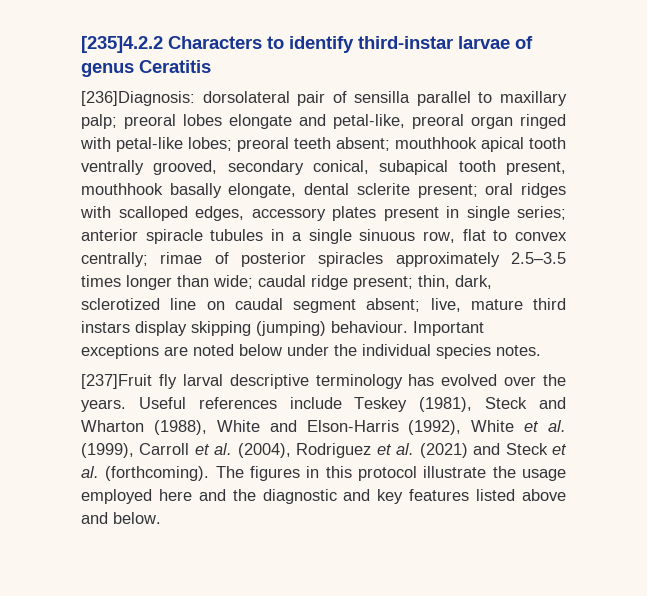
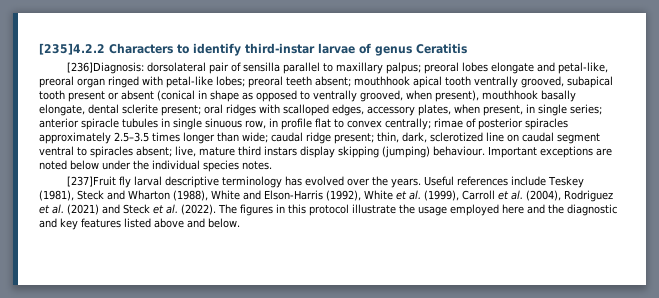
[81,114,117,129] palp; -> [385,62,421,74] palpus;
[227,160,566,175] secondary conical, subapical tooth present, -> [567,76,613,88] [39,90,479,102] subapical tooth present or absent (conical in shape as opposed to ventrally grooved, when present),
[332,206,439,221] plates present -> [418,104,523,116] plates, when present,
[291,232,302,241] a -> (170, 122) none
(455, 237) none -> [269,118,312,130] in profile
(356, 306) none -> [39,146,133,158] ventral to spiracles
[105,466,210,481] (forthcoming). -> [181,204,216,215] (2022).

